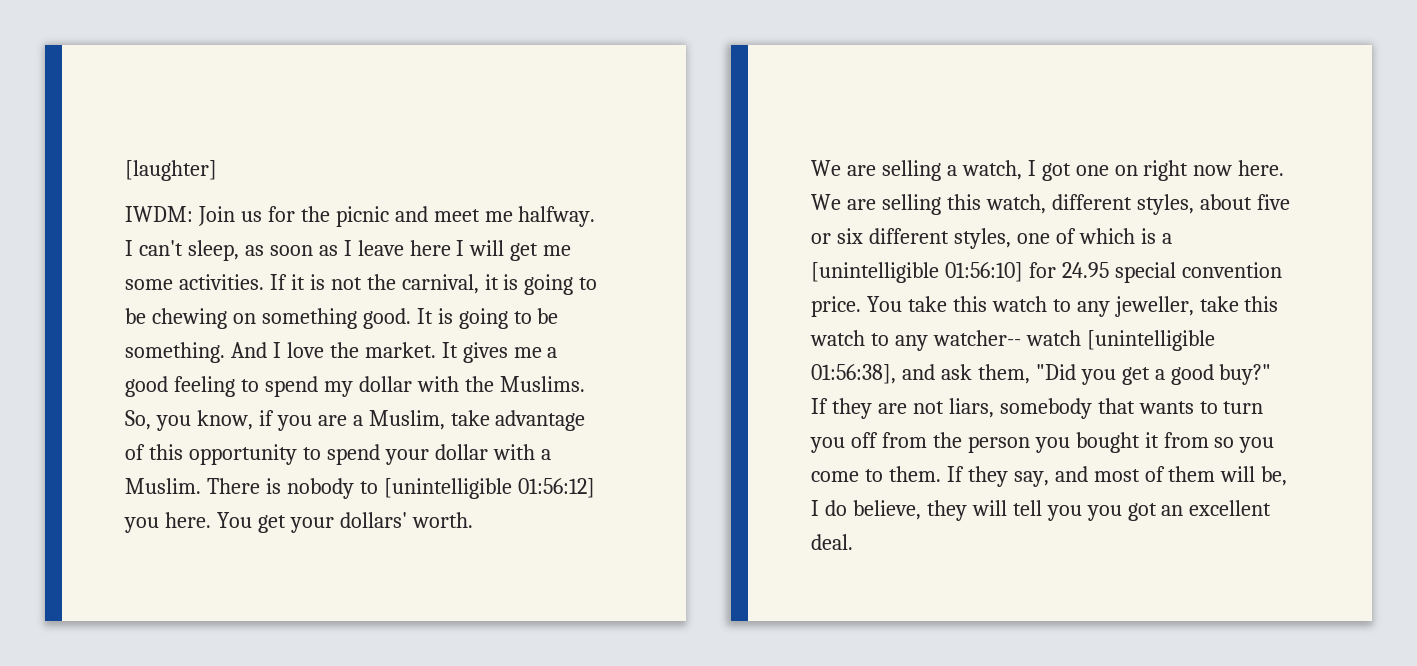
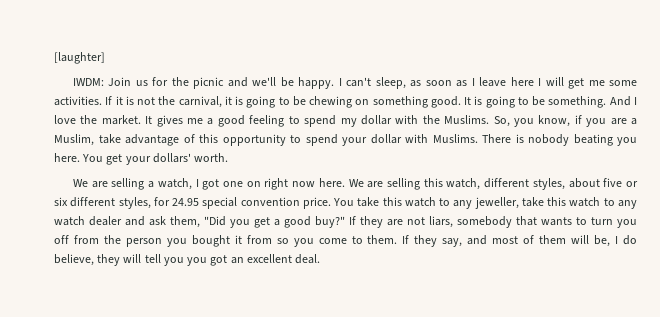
[433,206,596,227] meet me halfway. -> [252,77,335,89] we'll be happy.
[540,449,551,460] [125,478,201,494] a Muslim. -> [432,134,478,143] Muslims.
[359,478,595,499] to [unintelligible 01:56:12] -> [573,134,613,146] beating
[1016,228,1172,244] [811,262,1023,283] one of which is a [unintelligible 01:56:10] -> (151, 203) none
[932,330,1215,351] [811,364,896,384] watcher-- watch [unintelligible 01:56:38], -> [54,216,122,226] watch dealer

